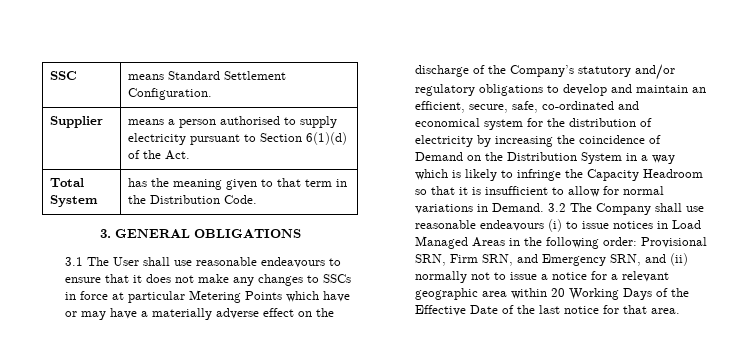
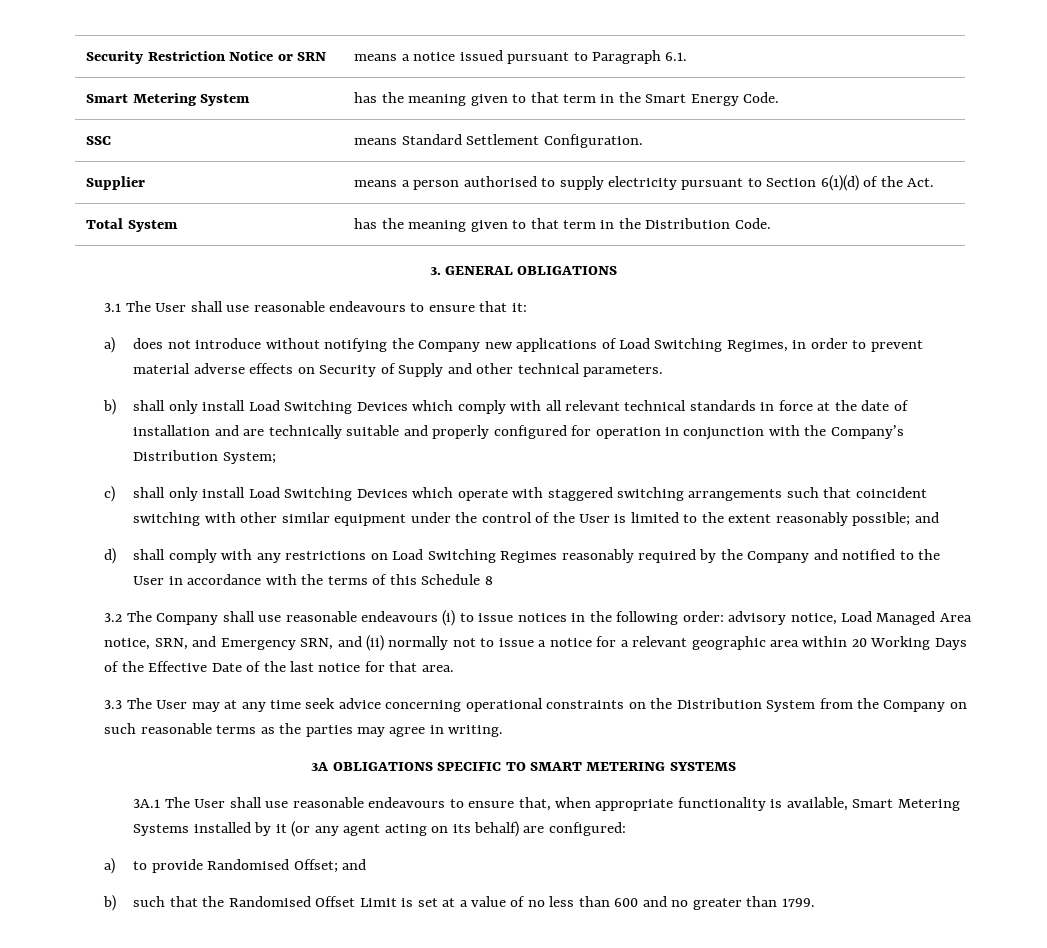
(49, 75) none -> [86,51,327,64] [354,50,688,64] [86,93,251,106] [354,92,780,106] Security Restriction Notice or SRN | means a notice issued pursuant to Paragraph 6.1. // Smart Metering System | has the meaning given to that term in the Smart Energy Code. //
[133,274,352,286] [65,290,351,303] [65,308,335,320] [415,64,676,80] [415,84,707,96] [415,101,640,113] [415,118,653,130] [415,135,662,147] [415,152,676,164] [415,169,704,181] [415,186,665,197] [415,203,545,214] it does not make any changes to SSCs in force at particular Metering Points which have or may have a materially adverse effect on the discharge of the Company’s statutory and/or regulatory obligations to develop and maintain an efficient, secure, safe, co-ordinated and economical system for the distribution of electricity by increasing the coincidence of Demand on the Distribution System in a way which is likely to infringe the Capacity Headroom so that it is insufficient to allow for normal variations in Demand. -> [511,303,527,312] [104,337,923,353] [133,363,664,377] [103,399,909,415] [133,425,904,440] [133,450,276,464] [104,486,927,502] [133,512,939,526] [104,548,941,564] [133,574,493,585] it: // a) does not introduce without notifying the Company new applications of Load Switching Regimes, in order to prevent material adverse effects on Security of Supply and other technical parameters. // b) shall only install Load Switching Devices which comply with all relevant technical standards in force at the date of installation and are technically suitable and properly configured for operation in conjunction with the Company’s Distribution System; // c) shall only install Load Switching Devices which operate with staggered switching arrangements such that coincident switching with other similar equipment under the control of the User is limited to the extent reasonably possible; and // d) shall comply with any restrictions on Load Switching Regimes reasonably required by the Company and notified to the User in accordance with the terms of this Schedule 8 //
[672,220,702,229] [415,236,708,249] [415,254,479,266] Load Managed Areas in the following order: Provisional SRN, Firm -> [589,611,972,625] [104,638,151,650] the following order: advisory notice, Load Managed Area notice,
(681, 311) none -> [104,698,967,712] [104,723,504,737] [311,762,736,771] [133,797,960,811] [133,821,626,837] [104,858,367,874] [103,895,815,911] // 3.3 The User may at any time seek advice concerning operational constraints on the Distribution System from the Company on such reasonable terms as the parties may agree in writing. // 3A OBLIGATIONS SPECIFIC TO SMART METERING SYSTEMS // 3A.1 The User shall use reasonable endeavours to ensure that, when appropriate functionality is available, Smart Metering Systems installed by it (or any agent acting on its behalf) are configured: // a) to provide Randomised Offset; and // b) such that the Randomised Offset Limit is set at a value of no less than 600 and no greater than 1799.

